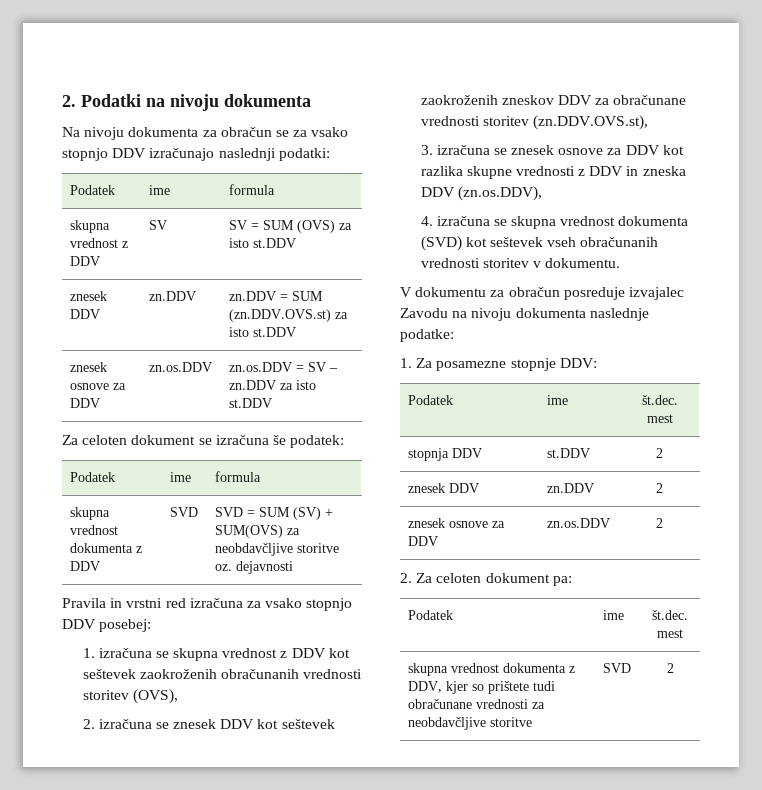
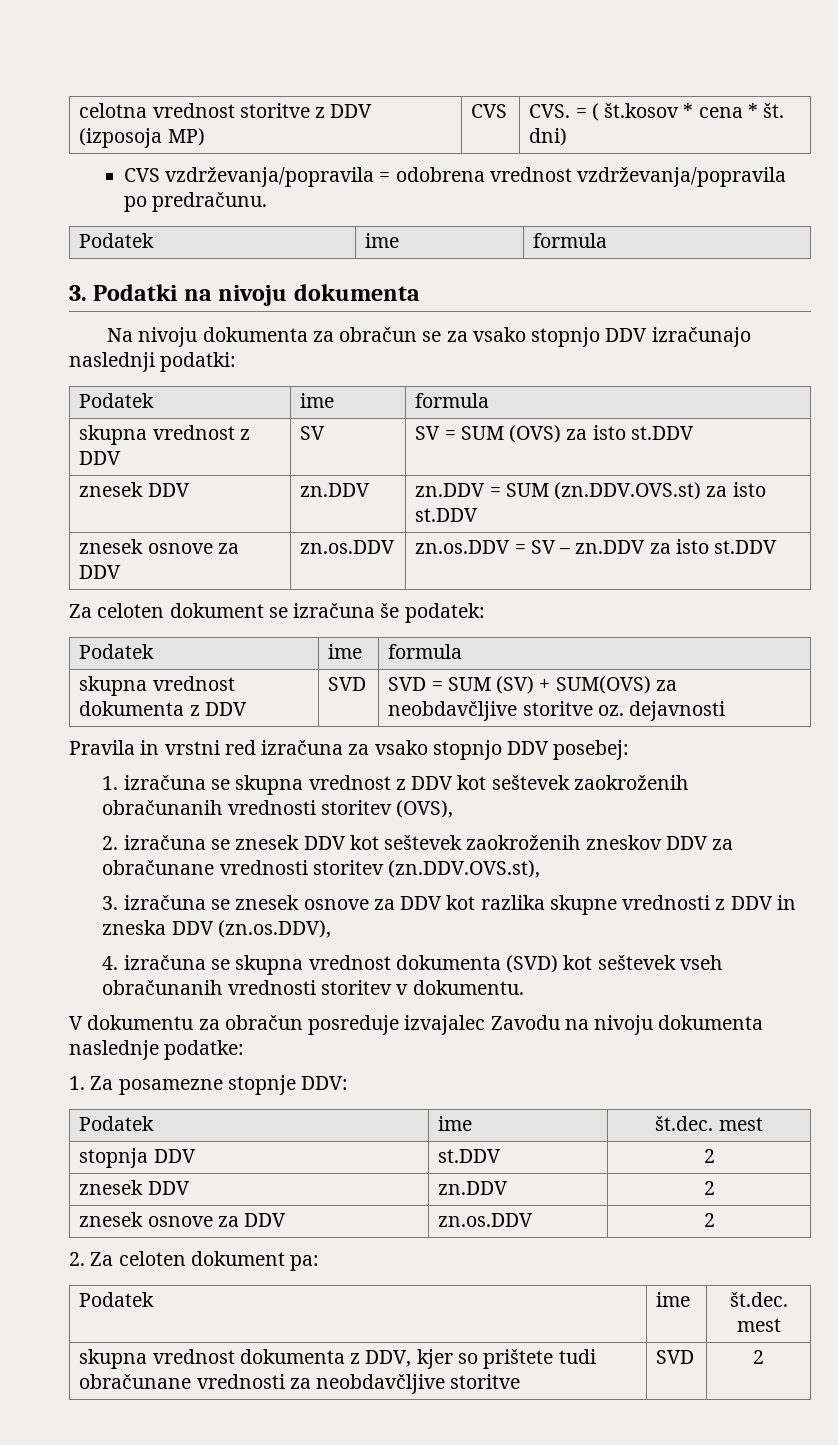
[62,95,76,107] 2. -> [79,103,373,118] [79,128,205,148] [471,104,508,118] [529,103,785,121] [529,128,568,146] [123,167,787,187] [123,192,268,212] [79,233,155,248] [365,233,400,248] [533,233,608,248] [69,285,87,301] celotna vrednost storitve z DDV (izposoja MP) | CVS | CVS. = ( št.kosov * cena * št. dni) // CVS vzdrževanja/popravila = odobrena vrednost vzdrževanja/popravila po predračunu. // Podatek | ime | formula // 3.

